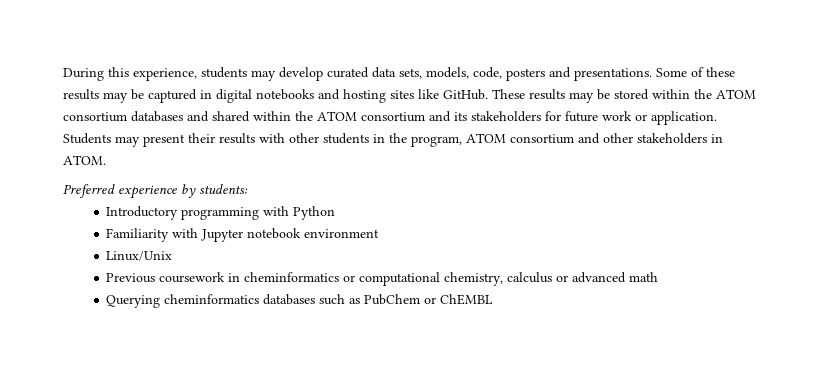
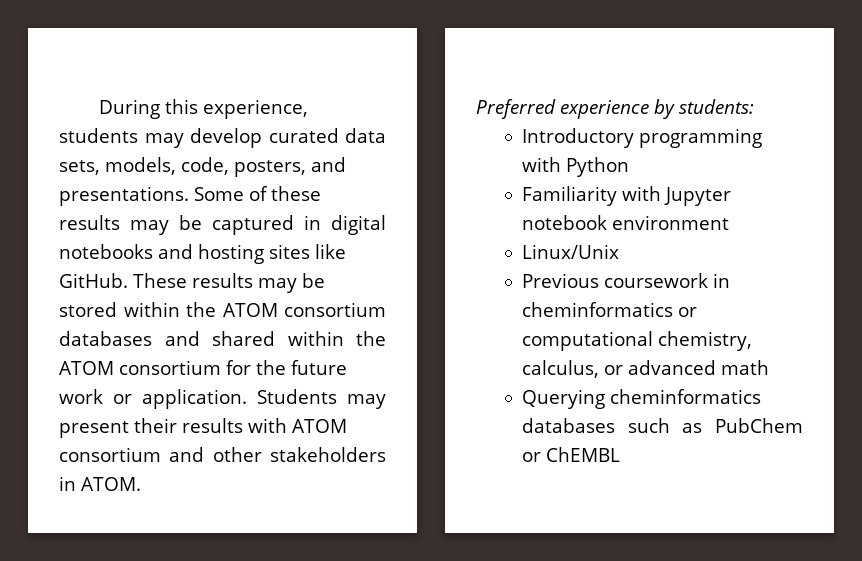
[506,68,545,81] posters -> [234,160,306,177] posters,
[429,111,561,122] and its stakeholders for -> [225,360,286,375] for the
[289,133,462,147] other students in the program, -> (287, 425) none
[507,272,553,283] calculus -> [522,360,600,378] calculus,

